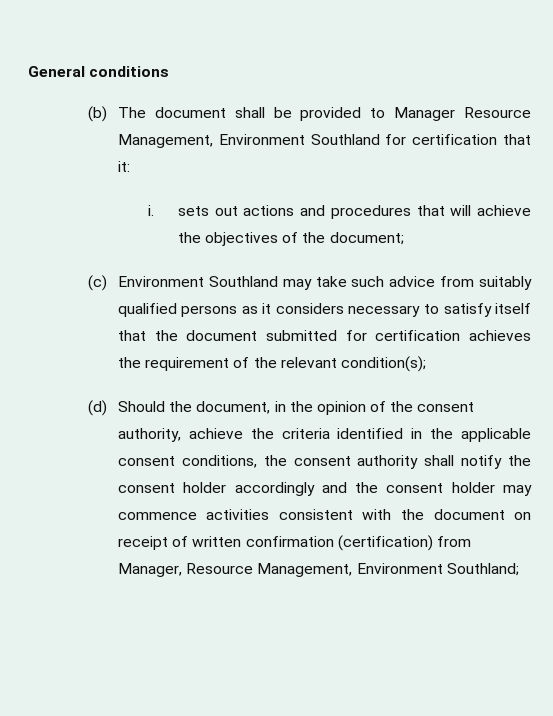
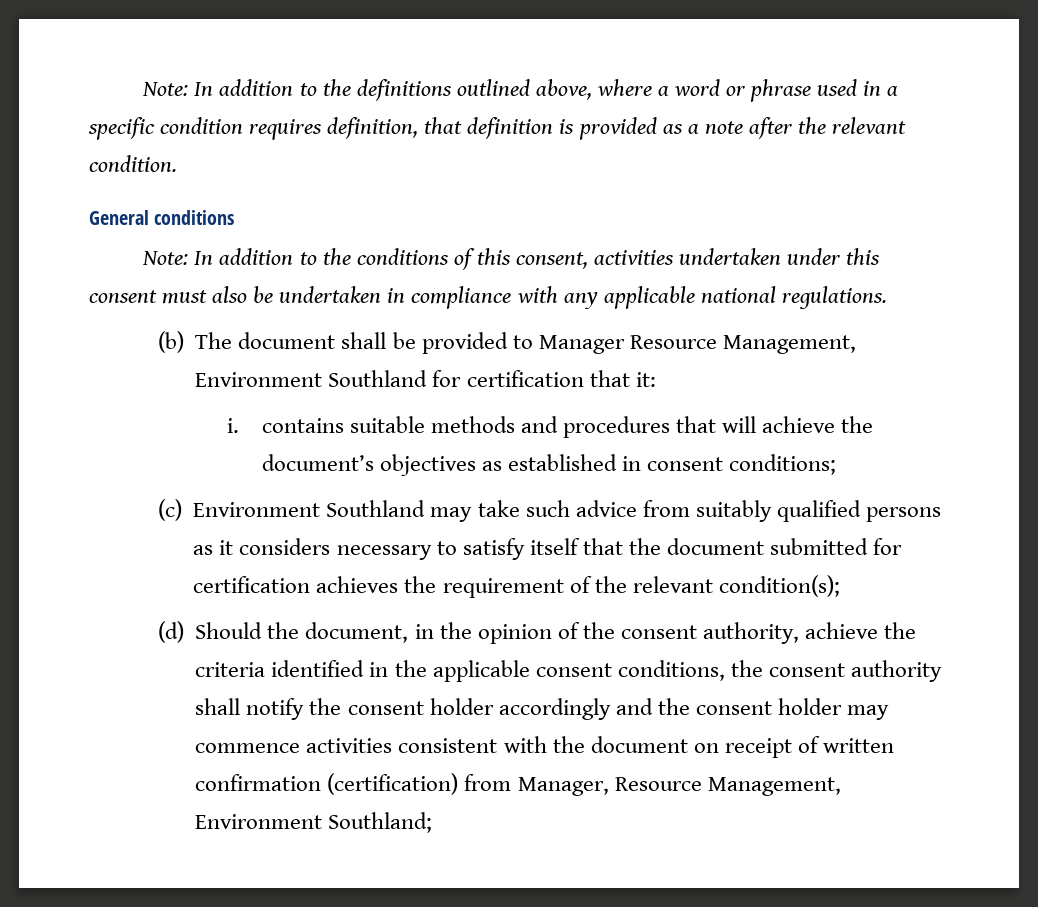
[28,66,170,77] General conditions -> [142,79,899,102] [88,117,906,140] [89,155,177,172] [89,210,235,225] [142,248,881,270] [89,286,887,309] Note: In addition to the definitions outlined above, where a word or phrase used in a specific condition requires definition, that definition is provided as a note after the relevant condition. // General conditions // Note: In addition to the conditions of this consent, activities undertaken under this consent must also be undertaken in compliance with any applicable national regulations.
[177,205,295,216] sets out actions -> [261,416,515,433] contains suitable methods
[205,232,404,246] objectives of the document; -> [261,454,837,476] document’s objectives as established in consent conditions;

